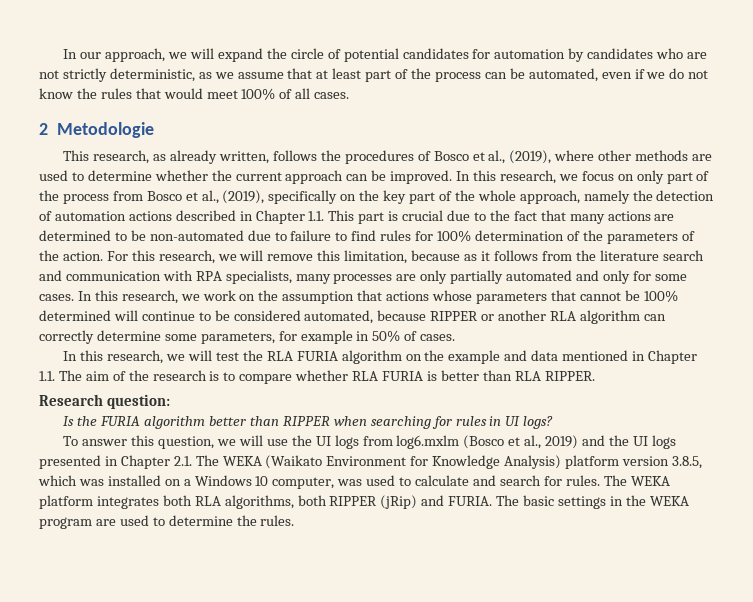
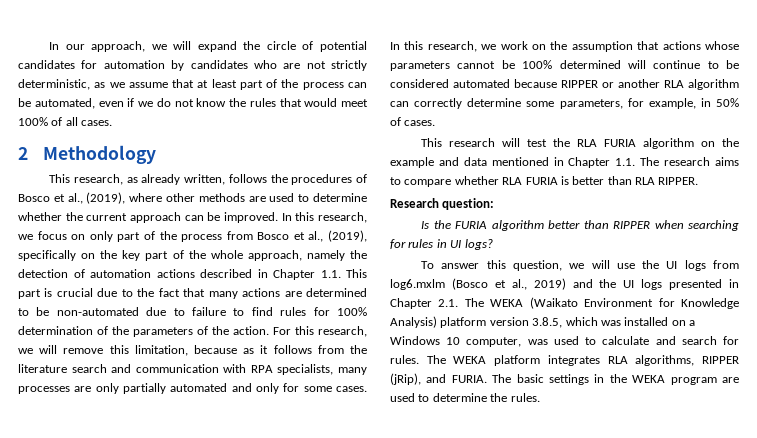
[57,122,155,138] Metodologie -> [42,145,156,164] Methodology
[550,290,576,301] that -> (450, 66) none
[304,310,374,324] automated, -> [453,79,510,88] automated
[300,330,353,344] example -> [648,98,696,109] example,
[63,350,186,364] In this research, we -> [421,138,496,147] This research
[85,370,220,381] aim of the research is -> [664,157,739,166] research aims
[162,495,192,506] both -> (600, 360) none
[297,495,418,509] both RIPPER (jRip) -> [702,356,739,364] [390,373,421,385] RIPPER (jRip),

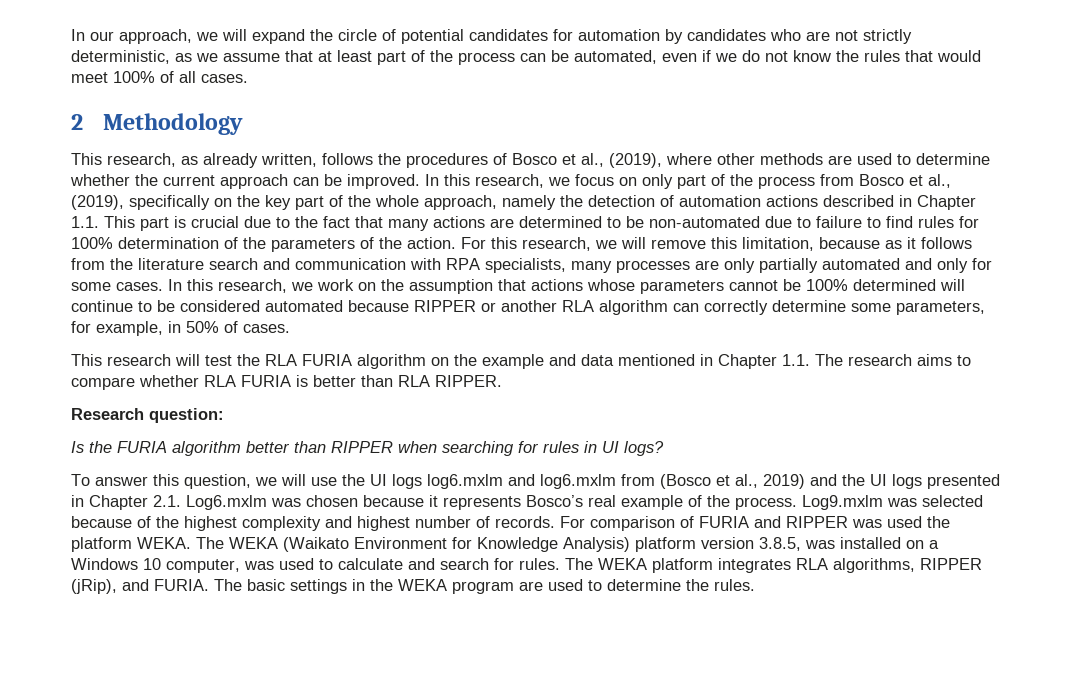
[713,260,739,269] [390,279,445,290] from log6.mxlm -> [427,474,655,489] log6.mxlm and log6.mxlm from
(459, 303) none -> [186,495,983,510] [71,516,950,531] [71,537,191,552] Log6.mxlm was chosen because it represents Bosco’s real example of the process. Log9.mxlm was selected because of the highest complexity and highest number of records. For comparison of FURIA and RIPPER was used the platform WEKA.
[565,317,598,326] which -> (801, 544) none

